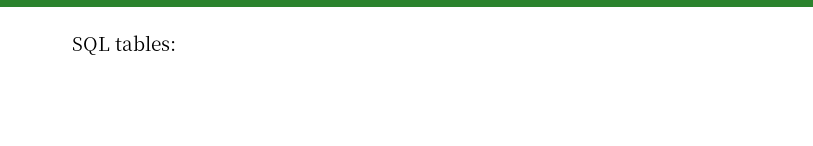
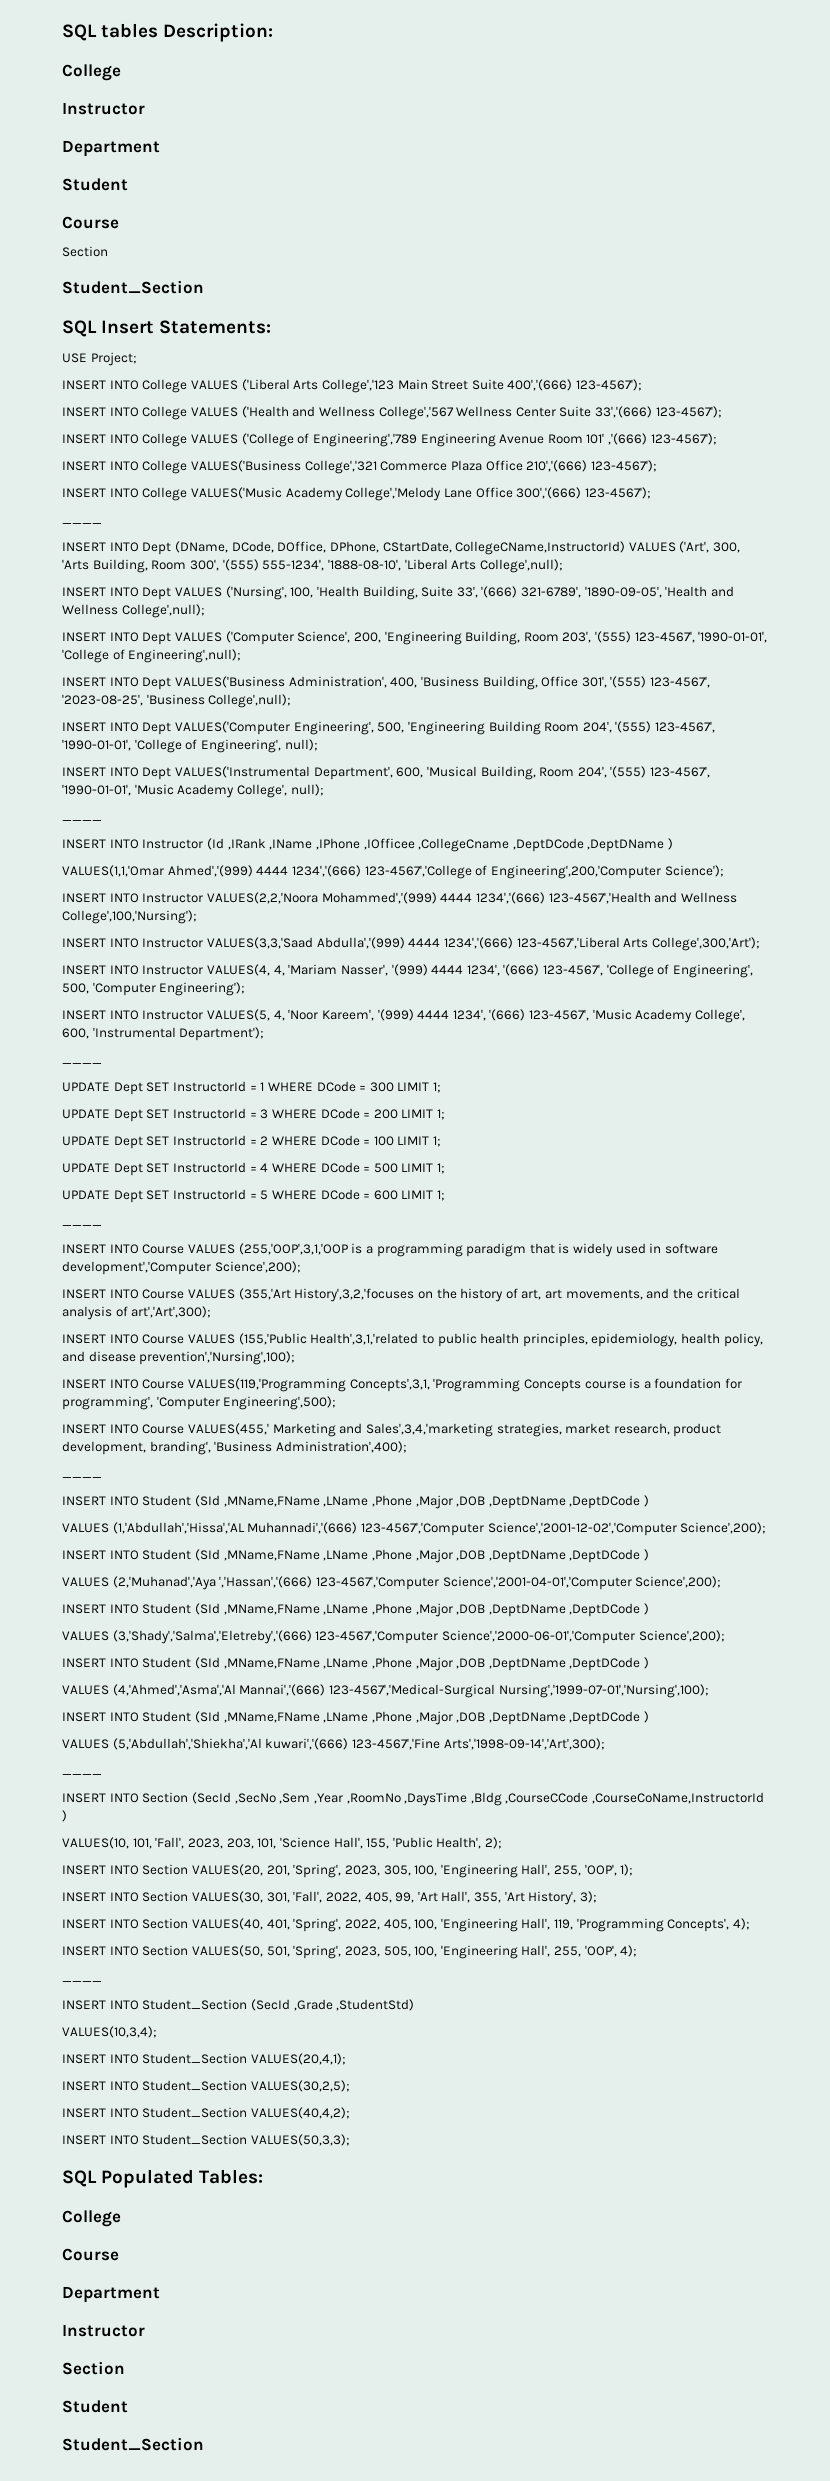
[72,35,177,55] SQL tables: -> [62,23,274,42] [62,64,121,81] [62,102,145,115] [62,140,160,157] [62,178,128,191] [62,216,119,229] [62,246,108,257] [62,280,204,294] [62,320,272,337] [62,352,137,366] [62,379,643,393] [62,406,722,420] [62,433,717,447] [62,460,657,474] [62,487,651,501] [62,523,102,524] [62,541,741,555] [62,559,563,573] [62,586,735,600] [62,604,205,618] [62,631,768,645] [62,649,242,663] [62,676,711,690] [62,694,292,708] [62,721,716,735] [62,739,318,753] [62,766,711,780] [62,784,324,798] [62,820,102,821] [62,838,674,852] [62,865,724,879] [62,892,737,904] [62,910,197,924] [62,937,760,951] [62,964,754,978] [62,982,246,996] [62,1009,746,1023] [62,1027,265,1041] [62,1063,102,1064] [62,1081,442,1095] [62,1108,446,1122] [62,1135,442,1149] [62,1162,446,1176] [62,1189,446,1203] [62,1225,102,1226] [62,1243,719,1257] [62,1261,301,1275] [62,1288,740,1302] [62,1306,212,1320] [62,1333,763,1347] [62,1351,296,1365] [62,1378,743,1392] [62,1396,337,1410] [62,1423,722,1437] [62,1441,407,1455] [62,1477,102,1478] [62,1495,650,1509] [62,1522,767,1536] [62,1549,650,1563] [62,1576,722,1590] [62,1603,650,1617] [62,1630,725,1644] [62,1657,650,1671] [62,1684,709,1698] [62,1711,650,1725] [62,1738,605,1750] [62,1774,102,1775] [62,1792,765,1806] [62,1810,67,1822] [62,1837,503,1849] [62,1864,634,1878] [62,1891,598,1905] [62,1918,751,1932] [62,1945,638,1959] [62,1981,102,1982] [62,1999,415,2011] [62,2026,157,2038] [62,2053,346,2065] [62,2080,350,2092] [62,2107,350,2119] [62,2134,350,2146] [62,2169,264,2188] [62,2210,121,2227] [62,2248,119,2261] [62,2286,160,2303] [62,2324,145,2337] [62,2361,125,2375] [62,2400,128,2413] [62,2437,204,2451] SQL tables Description: // College // Instructor // Department // Student // Course // Section // Student_Section // SQL Insert Statements: // USE Project; // INSERT INTO College VALUES ('Liberal Arts College','123 Main Street Suite 400','(666) 123-4567'); // INSERT INTO College VALUES ('Health and Wellness College','567 Wellness Center Suite 33','(666) 123-4567'); // INSERT INTO College VALUES ('College of Engineering','789 Engineering Avenue Room 101' ,'(666) 123-4567'); // INSERT INTO College VALUES('Business College','321 Commerce Plaza Office 210','(666) 123-4567'); // INSERT INTO College VALUES('Music Academy College','Melody Lane Office 300','(666) 123-4567'); // ____ // INSERT INTO Dept (DName, DCode, DOffice, DPhone, CStartDate, CollegeCName,InstructorId) VALUES ('Art', 300, 'Arts Building, Room 300', '(555) 555-1234', '1888-08-10', 'Liberal Arts College',null); // INSERT INTO Dept VALUES ('Nursing', 100, 'Health Building, Suite 33', '(666) 321-6789', '1890-09-05', 'Health and Wellness College',null); // INSERT INTO Dept VALUES ('Computer Science', 200, 'Engineering Building, Room 203', '(555) 123-4567', '1990-01-01', 'College of Engineering',null); // INSERT INTO Dept VALUES('Business Administration', 400, 'Business Building, Office 301', '(555) 123-4567', '2023-08-25', 'Business College',null); // INSERT INTO Dept VALUES('Computer Engineering', 500, 'Engineering Building Room 204', '(555) 123-4567', '1990-01-01', 'College of Engineering', null); // INSERT INTO Dept VALUES('Instrumental Department', 600, 'Musical Building, Room 204', '(555) 123-4567', '1990-01-01', 'Music Academy College', null); // ____ // INSERT INTO Instructor (Id ,IRank ,IName ,IPhone ,IOfficee ,CollegeCname ,DeptDCode ,DeptDName ) // VALUES(1,1,'Omar Ahmed','(999) 4444 1234','(666) 123-4567','College of Engineering',200,'Computer Science'); // INSERT INTO Instructor VALUES(2,2,'Noora Mohammed','(999) 4444 1234','(666) 123-4567','Health and Wellness College',100,'Nursing'); // INSERT INTO Instructor VALUES(3,3,'Saad Abdulla','(999) 4444 1234','(666) 123-4567','Liberal Arts College',300,'Art'); // INSERT INTO Instructor VALUES(4, 4, 'Mariam Nasser', '(999) 4444 1234', '(666) 123-4567', 'College of Engineering', 500, 'Computer Engineering'); // INSERT INTO Instructor VALUES(5, 4, 'Noor Kareem', '(999) 4444 1234', '(666) 123-4567', 'Music Academy College', 600, 'Instrumental Department'); // ____ // UPDATE Dept SET InstructorId = 1 WHERE DCode = 300 LIMIT 1; // UPDATE Dept SET InstructorId = 3 WHERE DCode = 200 LIMIT 1; // UPDATE Dept SET InstructorId = 2 WHERE DCode = 100 LIMIT 1; // UPDATE Dept SET InstructorId = 4 WHERE DCode = 500 LIMIT 1; // UPDATE Dept SET InstructorId = 5 WHERE DCode = 600 LIMIT 1; // ____ // INSERT INTO Course VALUES (255,'OOP',3,1,'OOP is a programming paradigm that is widely used in software development','Computer Science',200); // INSERT INTO Course VALUES (355,'Art History',3,2,'focuses on the history of art, art movements, and the critical analysis of art','Art',300); // INSERT INTO Course VALUES (155,'Public Health',3,1,'related to public health principles, epidemiology, health policy, and disease prevention','Nursing',100); // INSERT INTO Course VALUES(119,'Programming Concepts',3,1, 'Programming Concepts course is a foundation for programming', 'Computer Engineering',500); // INSERT INTO Course VALUES(455,' Marketing and Sales',3,4,'marketing strategies, market research, product development, branding', 'Business Administration',400); // ____ // INSERT INTO Student (SId ,MName,FName ,LName ,Phone ,Major ,DOB ,DeptDName ,DeptDCode ) // VALUES (1,'Abdullah','Hissa','AL Muhannadi','(666) 123-4567','Computer Science','2001-12-02','Computer Science',200); // INSERT INTO Student (SId ,MName,FName ,LName ,Phone ,Major ,DOB ,DeptDName ,DeptDCode ) // VALUES (2,'Muhanad','Aya ','Hassan','(666) 123-4567','Computer Science','2001-04-01','Computer Science',200); // INSERT INTO Student (SId ,MName,FName ,LName ,Phone ,Major ,DOB ,DeptDName ,DeptDCode ) // VALUES (3,'Shady','Salma','Eletreby','(666) 123-4567','Computer Science','2000-06-01','Computer Science',200); // INSERT INTO Student (SId ,MName,FName ,LName ,Phone ,Major ,DOB ,DeptDName ,DeptDCode ) // VALUES (4,'Ahmed','Asma','Al Mannai','(666) 123-4567','Medical-Surgical Nursing','1999-07-01','Nursing',100); // INSERT INTO Student (SId ,MName,FName ,LName ,Phone ,Major ,DOB ,DeptDName ,DeptDCode ) // VALUES (5,'Abdullah','Shiekha','Al kuwari','(666) 123-4567','Fine Arts','1998-09-14','Art',300); // ____ // INSERT INTO Section (SecId ,SecNo ,Sem ,Year ,RoomNo ,DaysTime ,Bldg ,CourseCCode ,CourseCoName,InstructorId ) // VALUES(10, 101, 'Fall', 2023, 203, 101, 'Science Hall', 155, 'Public Health', 2); // INSERT INTO Section VALUES(20, 201, 'Spring', 2023, 305, 100, 'Engineering Hall', 255, 'OOP', 1); // INSERT INTO Section VALUES(30, 301, 'Fall', 2022, 405, 99, 'Art Hall', 355, 'Art History', 3); // INSERT INTO Section VALUES(40, 401, 'Spring', 2022, 405, 100, 'Engineering Hall', 119, 'Programming Concepts', 4); // INSERT INTO Section VALUES(50, 501, 'Spring', 2023, 505, 100, 'Engineering Hall', 255, 'OOP', 4); // ____ // INSERT INTO Student_Section (SecId ,Grade ,StudentStd) // VALUES(10,3,4); // INSERT INTO Student_Section VALUES(20,4,1); // INSERT INTO Student_Section VALUES(30,2,5); // INSERT INTO Student_Section VALUES(40,4,2); // INSERT INTO Student_Section VALUES(50,3,3); // SQL Populated Tables: // College // Course // Department // Instructor // Section // Student // Student_Section

